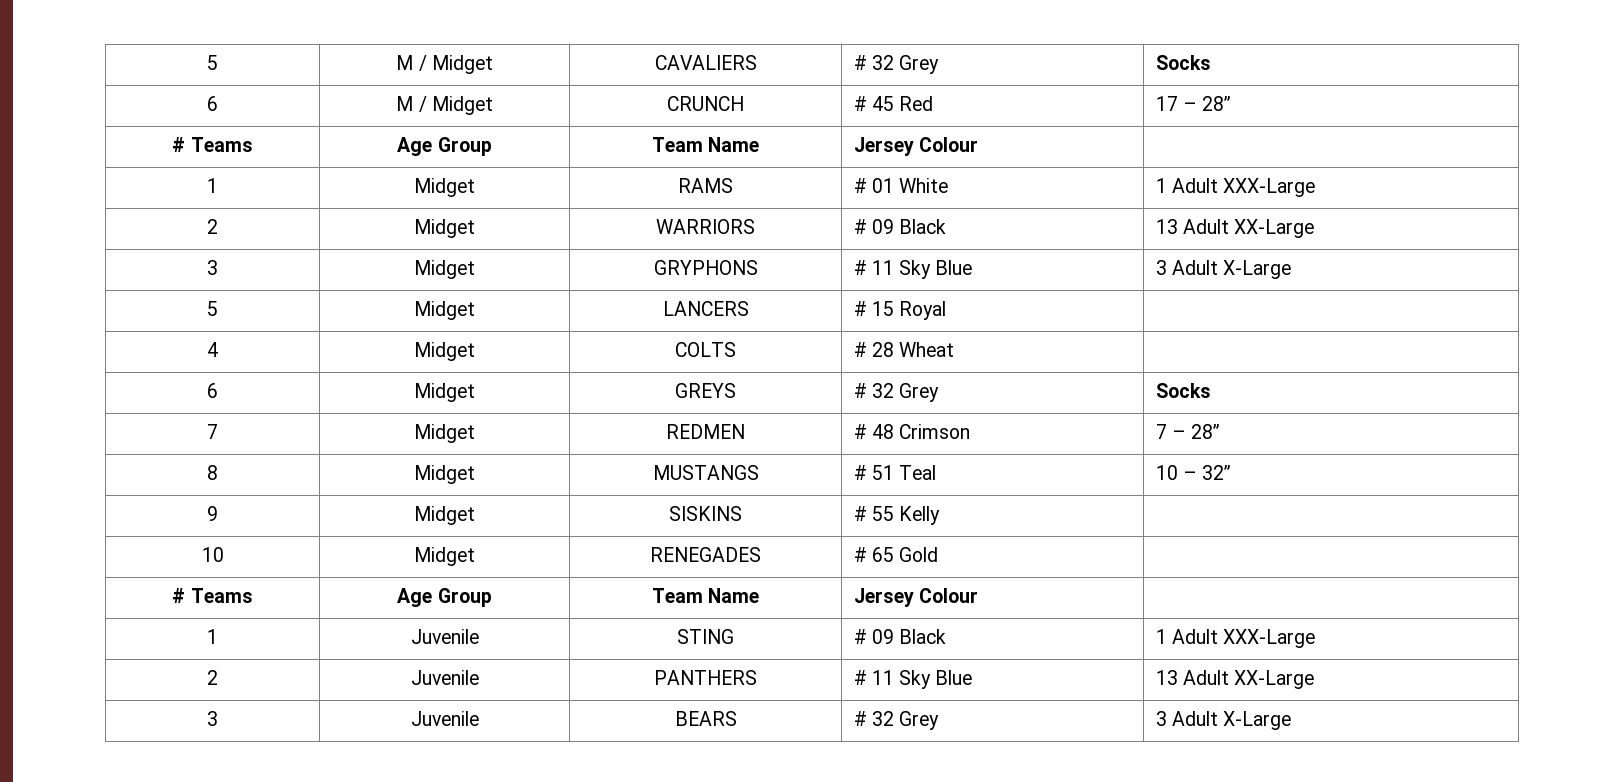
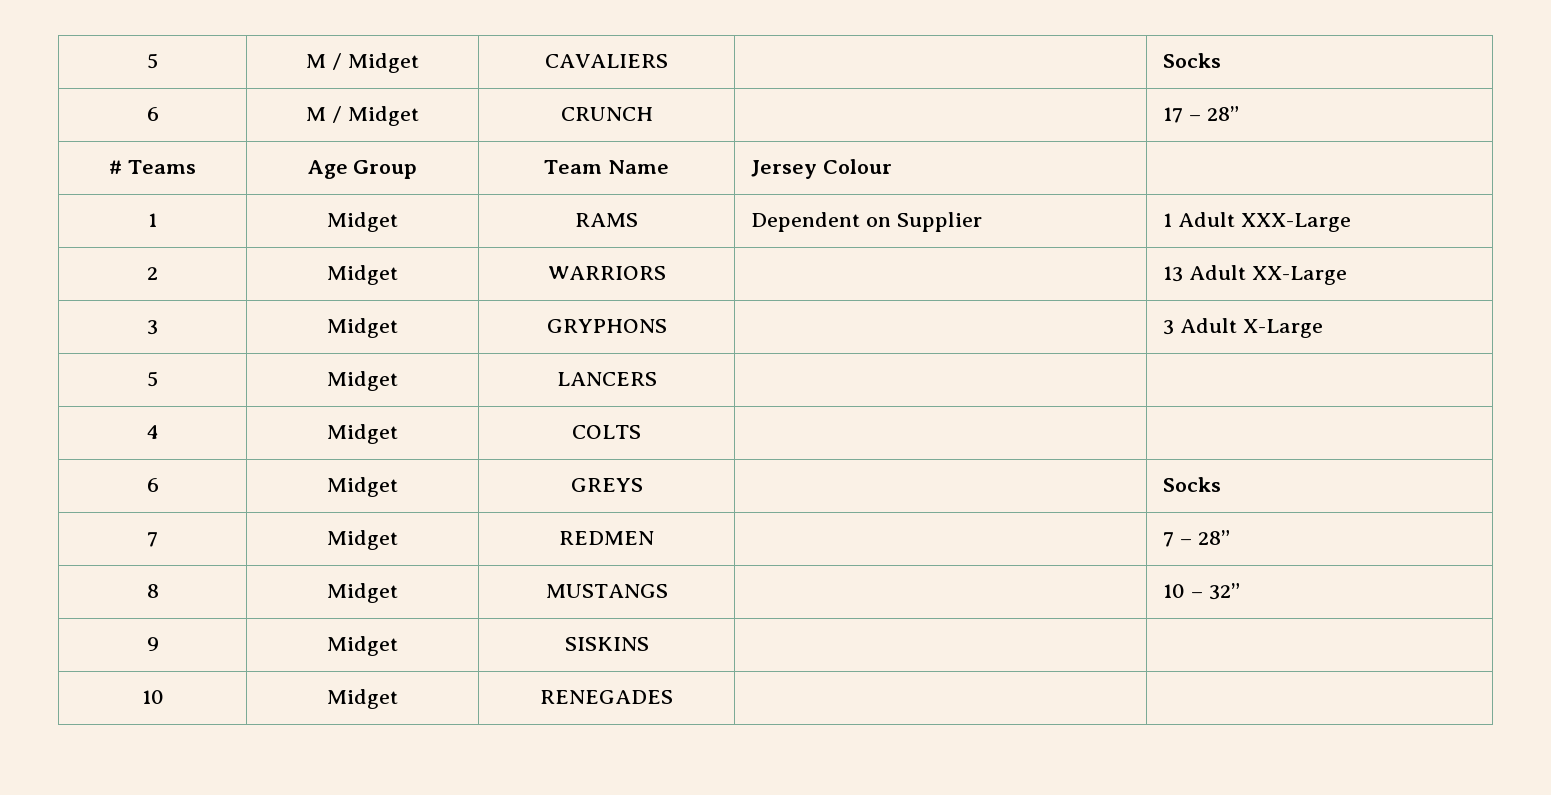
[853,55,940,74] # 32 Grey -> (669, 61) none
[853,96,934,111] # 45 Red -> (653, 114) none
[853,178,949,193] # 01 White -> [751,212,982,232] Dependent on Supplier
[853,219,947,234] # 09 Black -> (666, 273) none
[853,260,973,279] # 11 Sky Blue -> (667, 326) none
[853,301,947,320] # 15 Royal -> (657, 379) none
[853,342,955,357] # 28 Wheat -> (642, 432) none
[853,383,940,402] # 32 Grey -> (643, 485) none
[853,424,971,439] # 48 Crimson -> (654, 538) none
[853,465,937,480] # 51 Teal -> (668, 591) none
[853,506,941,525] # 55 Kelly -> (649, 644) none
[853,547,939,562] [172,588,253,603] [397,588,492,607] [651,588,760,603] [853,588,978,607] [207,629,218,644] [410,629,479,644] [677,629,734,644] [853,629,947,644] [1155,629,1316,648] [207,670,218,685] [410,670,479,685] [654,670,757,685] [853,670,973,689] [1155,670,1315,689] [207,711,218,726] [410,711,479,726] [674,711,737,726] [853,711,940,730] [1155,711,1292,730] # 65 Gold | // # Teams | Age Group | Team Name | Jersey Colour | // 1 | Juvenile | STING | # 09 Black | 1 Adult XXX-Large // 2 | Juvenile | PANTHERS | # 11 Sky Blue | 13 Adult XX-Large // 3 | Juvenile | BEARS | # 32 Grey | 3 Adult X-Large -> (673, 697) |

